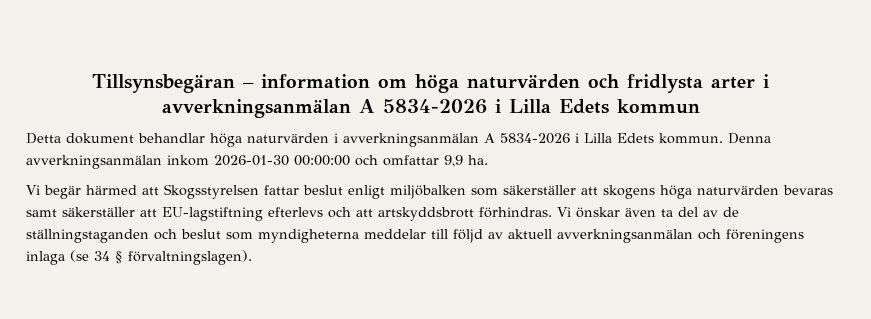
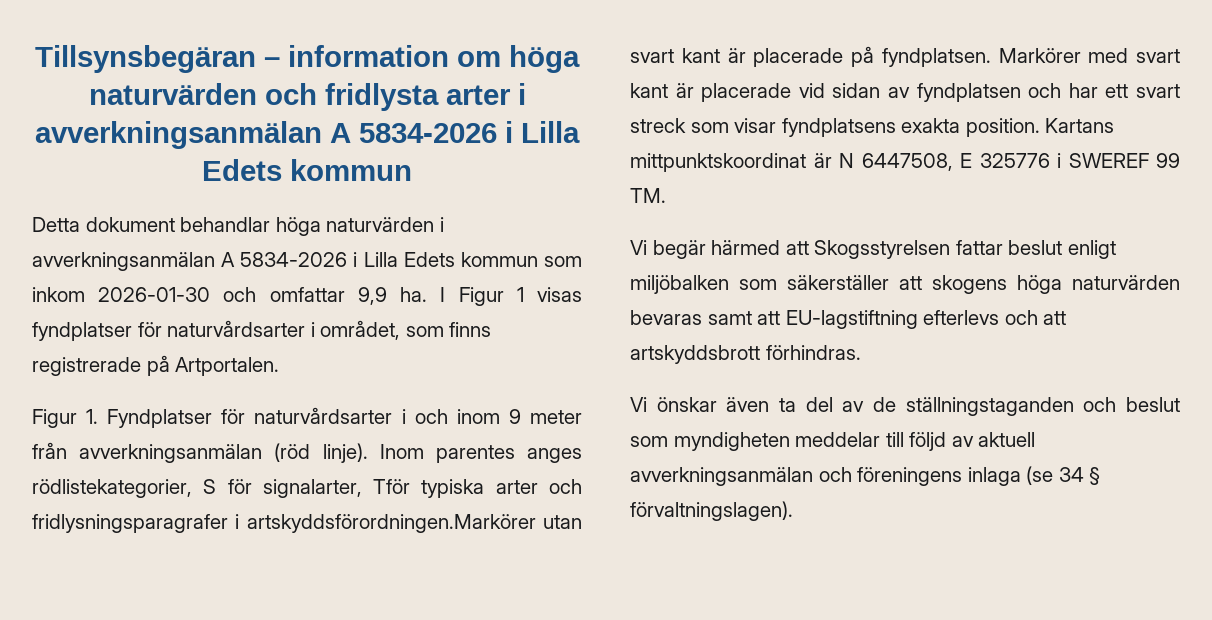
[659,133,771,144] [26,155,162,169] kommun. Denna avverkningsanmälan -> [460,252,583,267] kommun som
[294,155,350,166] 00:00:00 -> (211, 294) none
(488, 160) none -> [440,287,582,306] [32,320,492,341] [32,355,280,376] [32,407,583,428] [32,442,583,463] [32,479,582,498] [32,514,582,533] [630,46,1180,67] [630,83,1180,102] [630,118,1115,137] [630,153,1180,172] [630,188,666,203] I Figur 1 visas fyndplatser för naturvårdsarter i området, som finns registrerade på Artportalen. // Figur 1. Fyndplatser för naturvårdsarter i och inom 9 meter från avverkningsanmälan (röd linje). Inom parentes anges rödlistekategorier, S för signalarter, Tför typiska arter och fridlysningsparagrafer i artskyddsförordningen.Markörer utan svart kant är placerade på fyndplatsen. Markörer med svart kant är placerade vid sidan av fyndplatsen och har ett svart streck som visar fyndplatsens exakta position. Kartans mittpunktskoordinat är N 6447508, E 325776 i SWEREF 99 TM.
[62,207,135,217] säkerställer -> (752, 318) none
(552, 212) none -> (861, 352) //
[258,229,359,243] myndigheterna -> [673,432,790,451] myndigheten

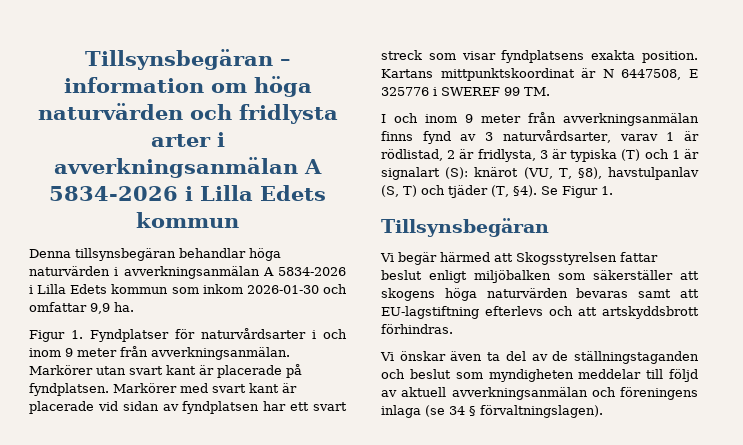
[32,217,175,232] Detta dokument -> [29,248,176,261] Denna tillsynsbegäran
[440,287,582,306] [32,320,492,341] [32,355,280,376] I Figur 1 visas fyndplatser för naturvårdsarter i området, som finns registrerade på Artportalen. -> (134, 307) none
[79,443,583,463] [32,479,582,498] [32,514,536,533] avverkningsanmälan (röd linje). Inom parentes anges rödlistekategorier, S för signalarter, Tför typiska arter och fridlysningsparagrafer i artskyddsförordningen.Markörer -> [151,347,290,360] [29,365,93,375] avverkningsanmälan. Markörer
[1028,83,1062,98] och -> (260, 407) none
(666, 195) none -> [381,112,699,126] [381,130,699,144] [381,149,699,162] [381,167,699,180] [381,185,613,198] [381,218,549,237] // I och inom 9 meter från avverkningsanmälan finns fynd av 3 naturvårdsarter, varav 1 är rödlistad, 2 är fridlysta, 3 är typiska (T) och 1 är signalart (S): knärot (VU, T, §8), havstulpanlav (S, T) och tjäder (T, §4). Se Figur 1. // Tillsynsbegäran

